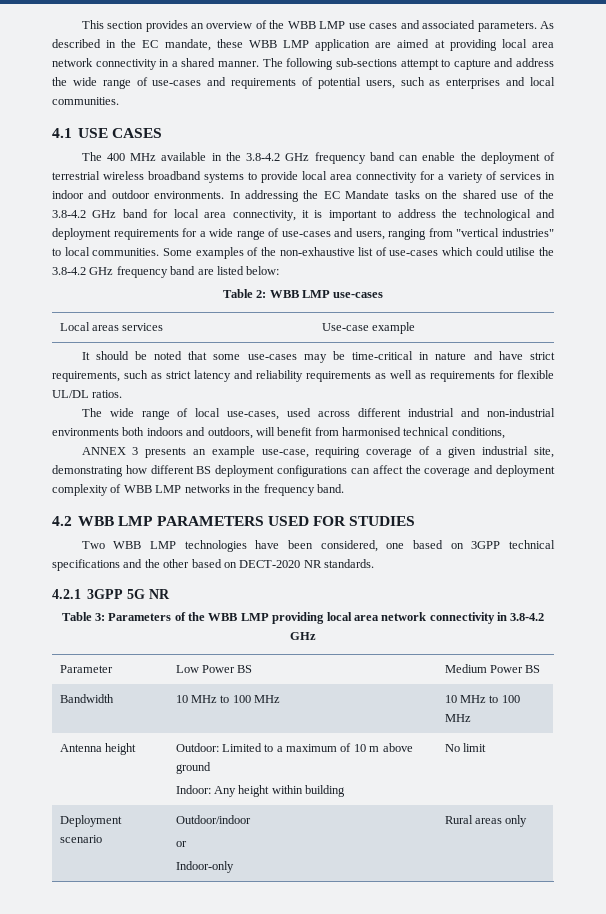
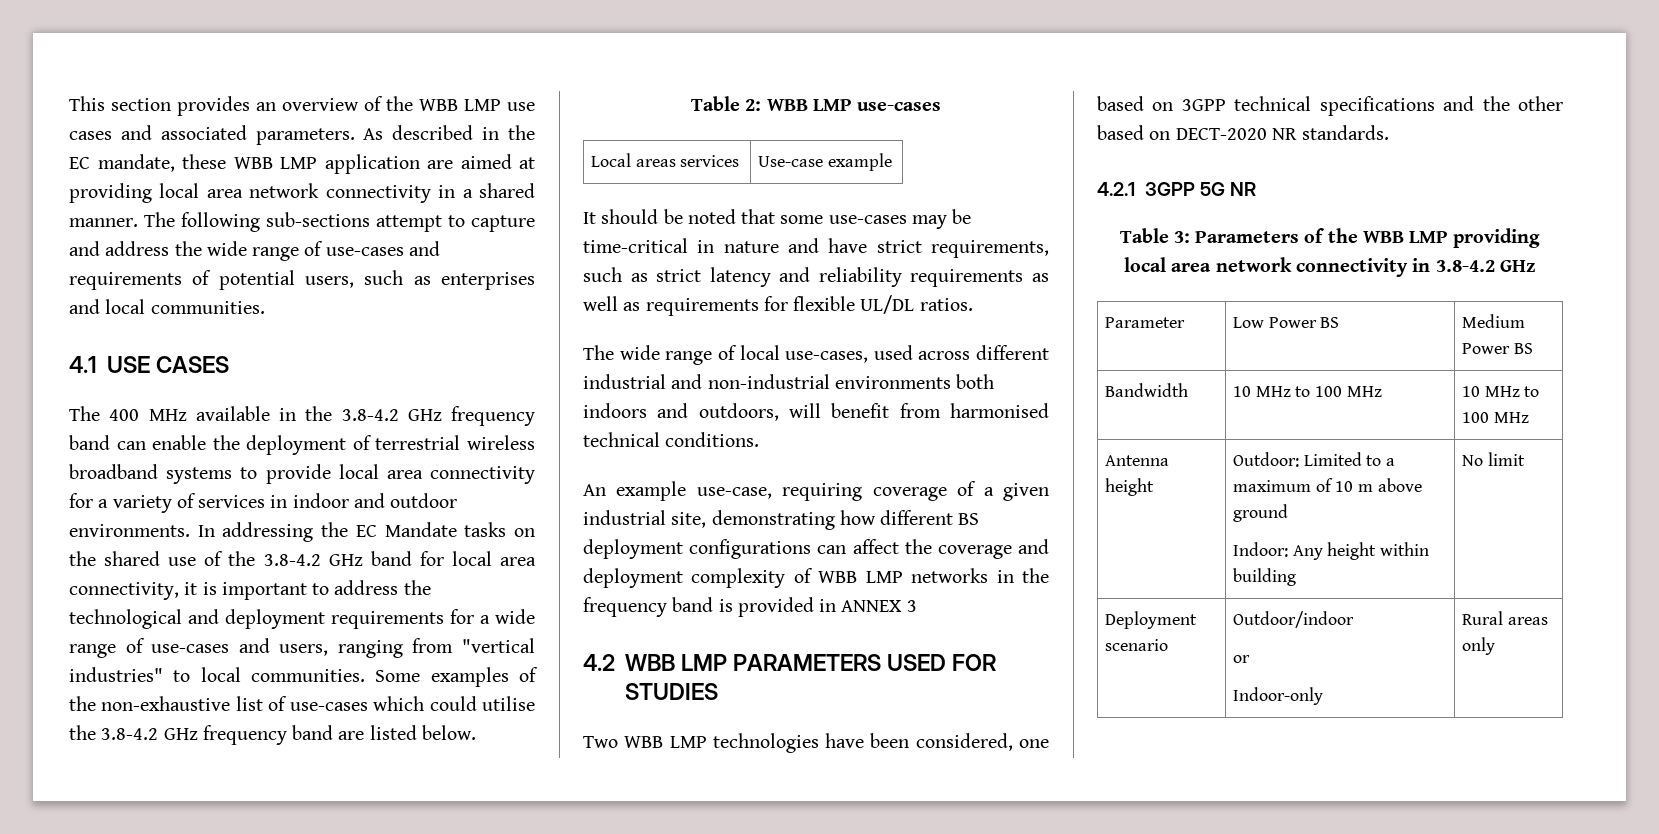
[246,266,280,275] below: -> [421,725,476,740] below.
[451,427,505,439] [81,447,206,458] conditions, // ANNEX 3 presents an -> [665,432,760,447] [583,484,606,496] conditions. // An
[317,484,344,493] band. -> [672,597,917,617] band is provided in ANNEX 3

